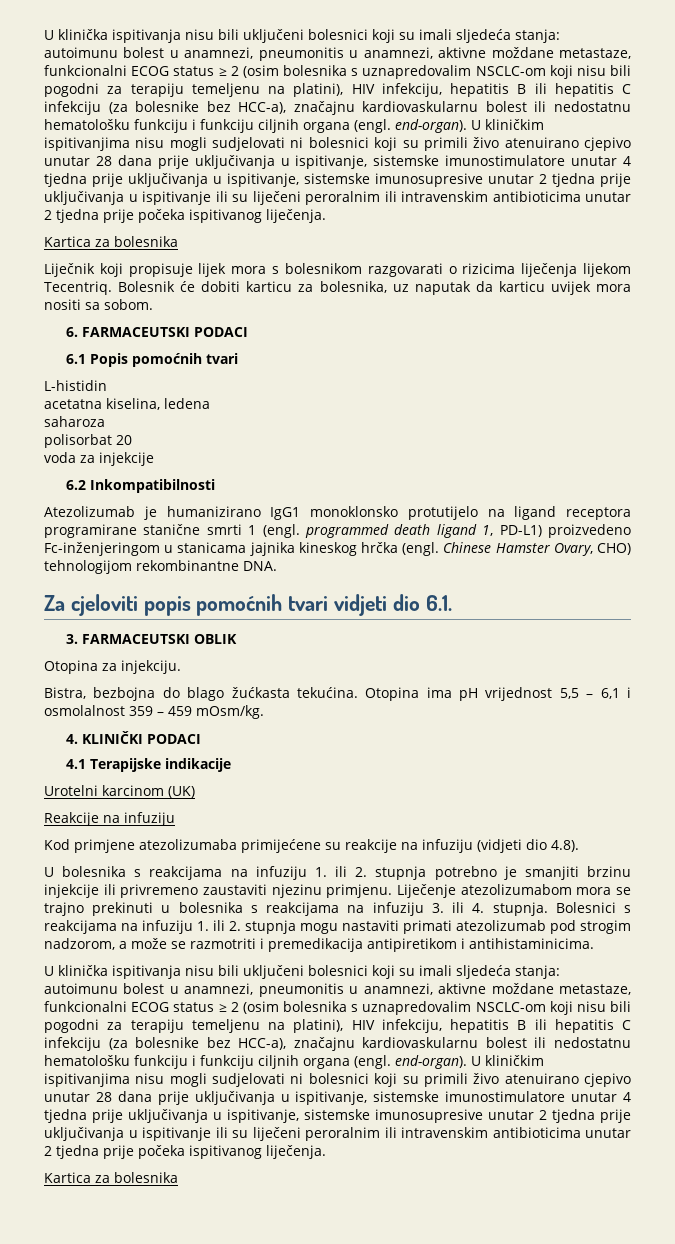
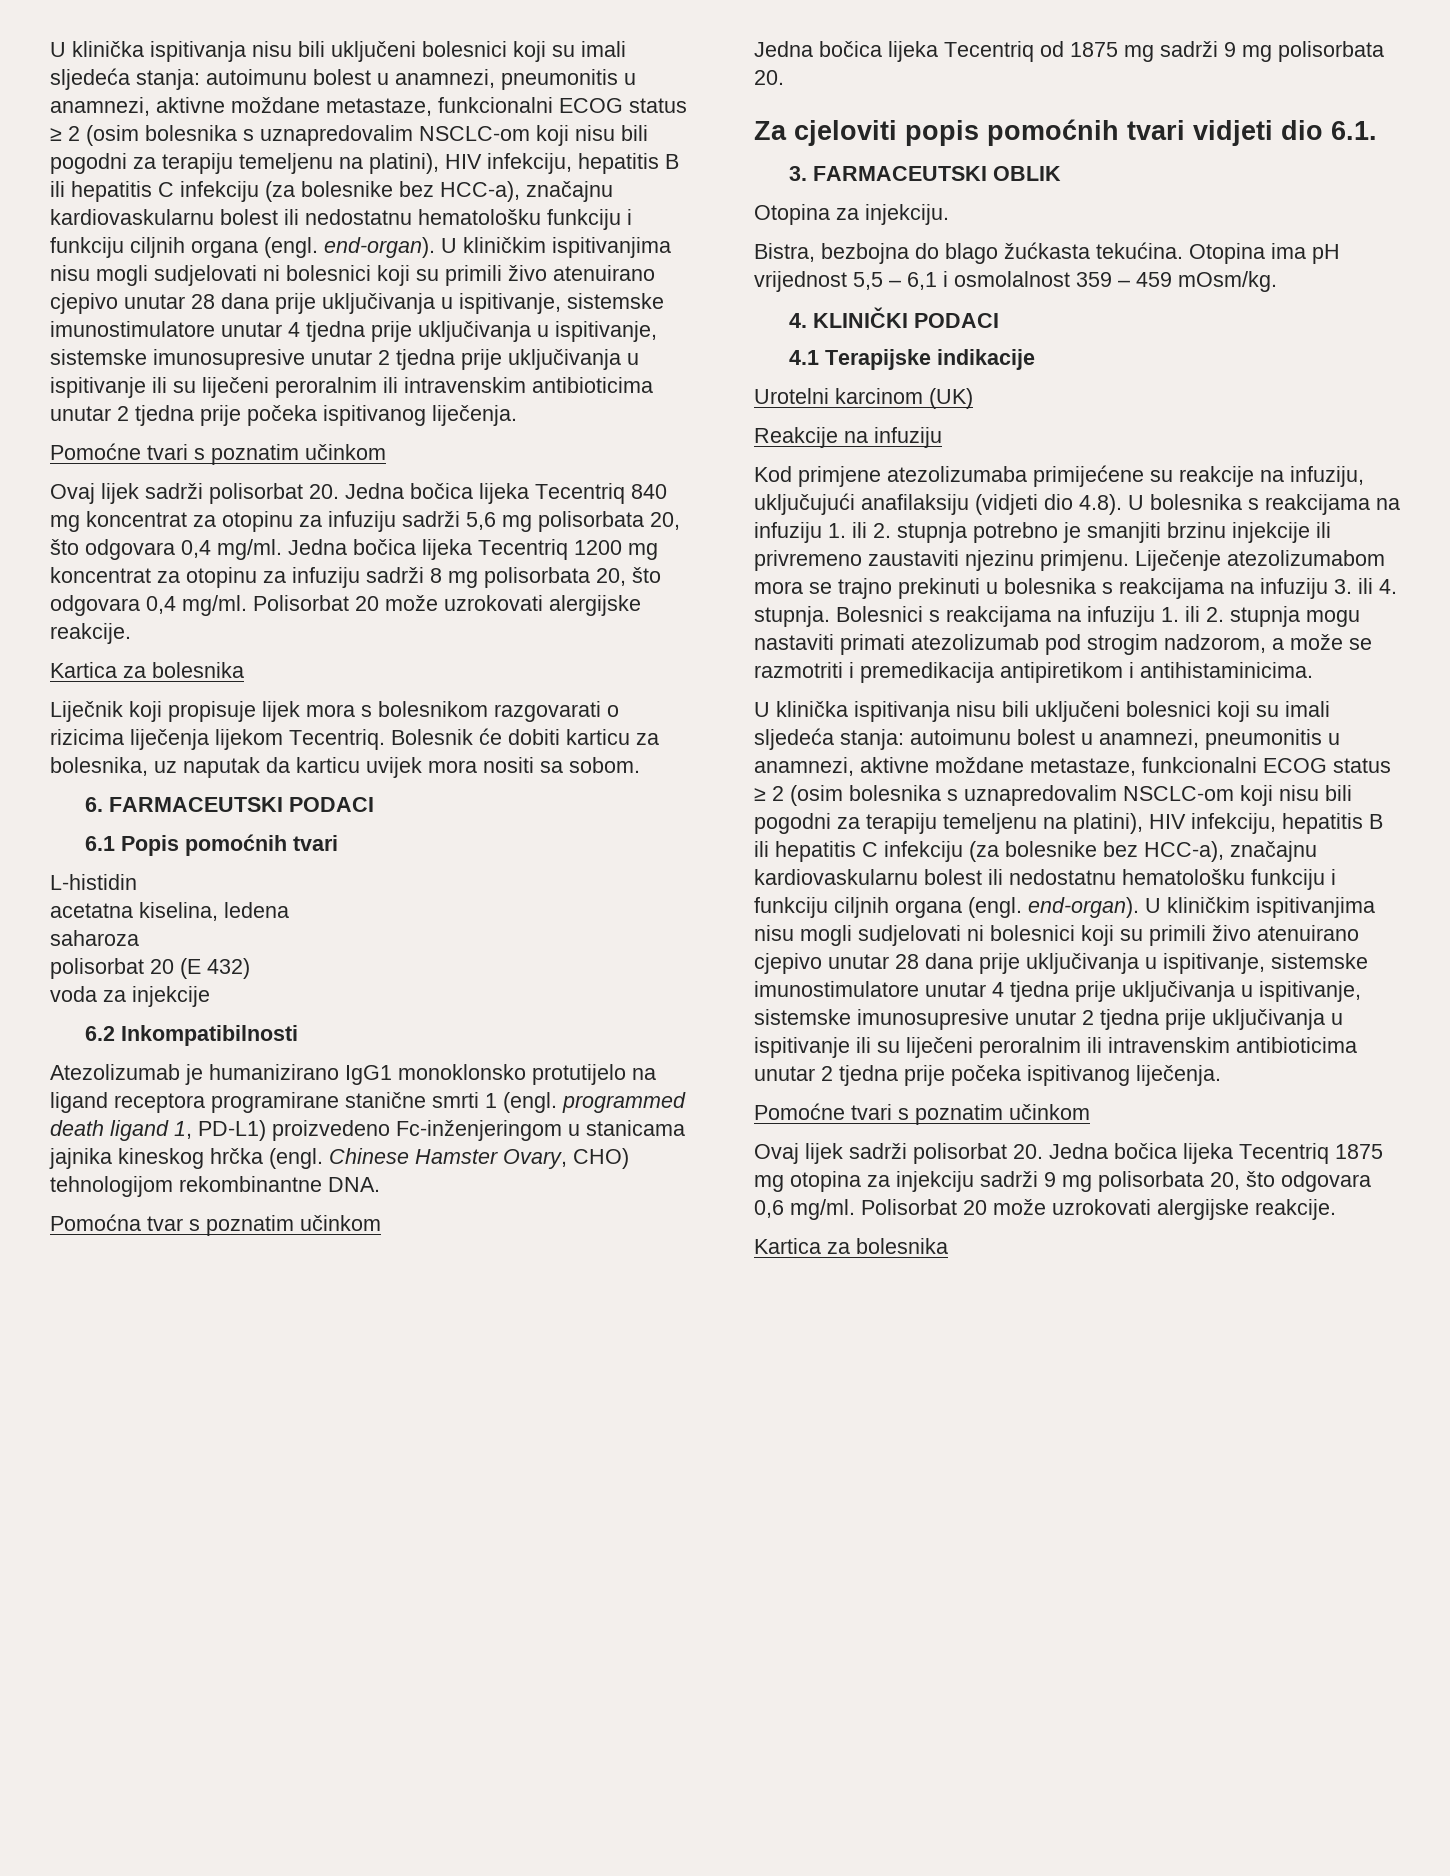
(326, 216) none -> [50,443,386,465] [50,483,667,504] [50,511,680,532] [50,539,658,560] [50,567,661,588] [50,595,641,616] [50,623,131,644] // Pomoćne tvari s poznatim učinkom // Ovaj lijek sadrži polisorbat 20. Jedna bočica lijeka Tecentriq 840 mg koncentrat za otopinu za infuziju sadrži 5,6 mg polisorbata 20, što odgovara 0,4 mg/ml. Jedna bočica lijeka Tecentriq 1200 mg koncentrat za otopinu za infuziju sadrži 8 mg polisorbata 20, što odgovara 0,4 mg/ml. Polisorbat 20 može uzrokovati alergijske reakcije.
(132, 440) none -> [180,958,250,979] (E 432)
(277, 566) none -> [50,1214,381,1236] [754,41,1384,62] [754,70,784,85] // Pomoćna tvar s poznatim učinkom // Jedna bočica lijeka Tecentriq od 1875 mg sadrži 9 mg polisorbata 20.
[422,839,473,853] infuziju -> [1290,466,1364,487] [754,493,969,515] infuziju, uključujući anafilaksiju
(579, 846) // -> (1122, 504) none
(326, 1152) none -> [754,1103,1090,1125] [754,1143,1383,1164] [754,1171,1371,1192] [754,1199,1336,1220] // Pomoćne tvari s poznatim učinkom // Ovaj lijek sadrži polisorbat 20. Jedna bočica lijeka Tecentriq 1875 mg otopina za injekciju sadrži 9 mg polisorbata 20, što odgovara 0,6 mg/ml. Polisorbat 20 može uzrokovati alergijske reakcije.

